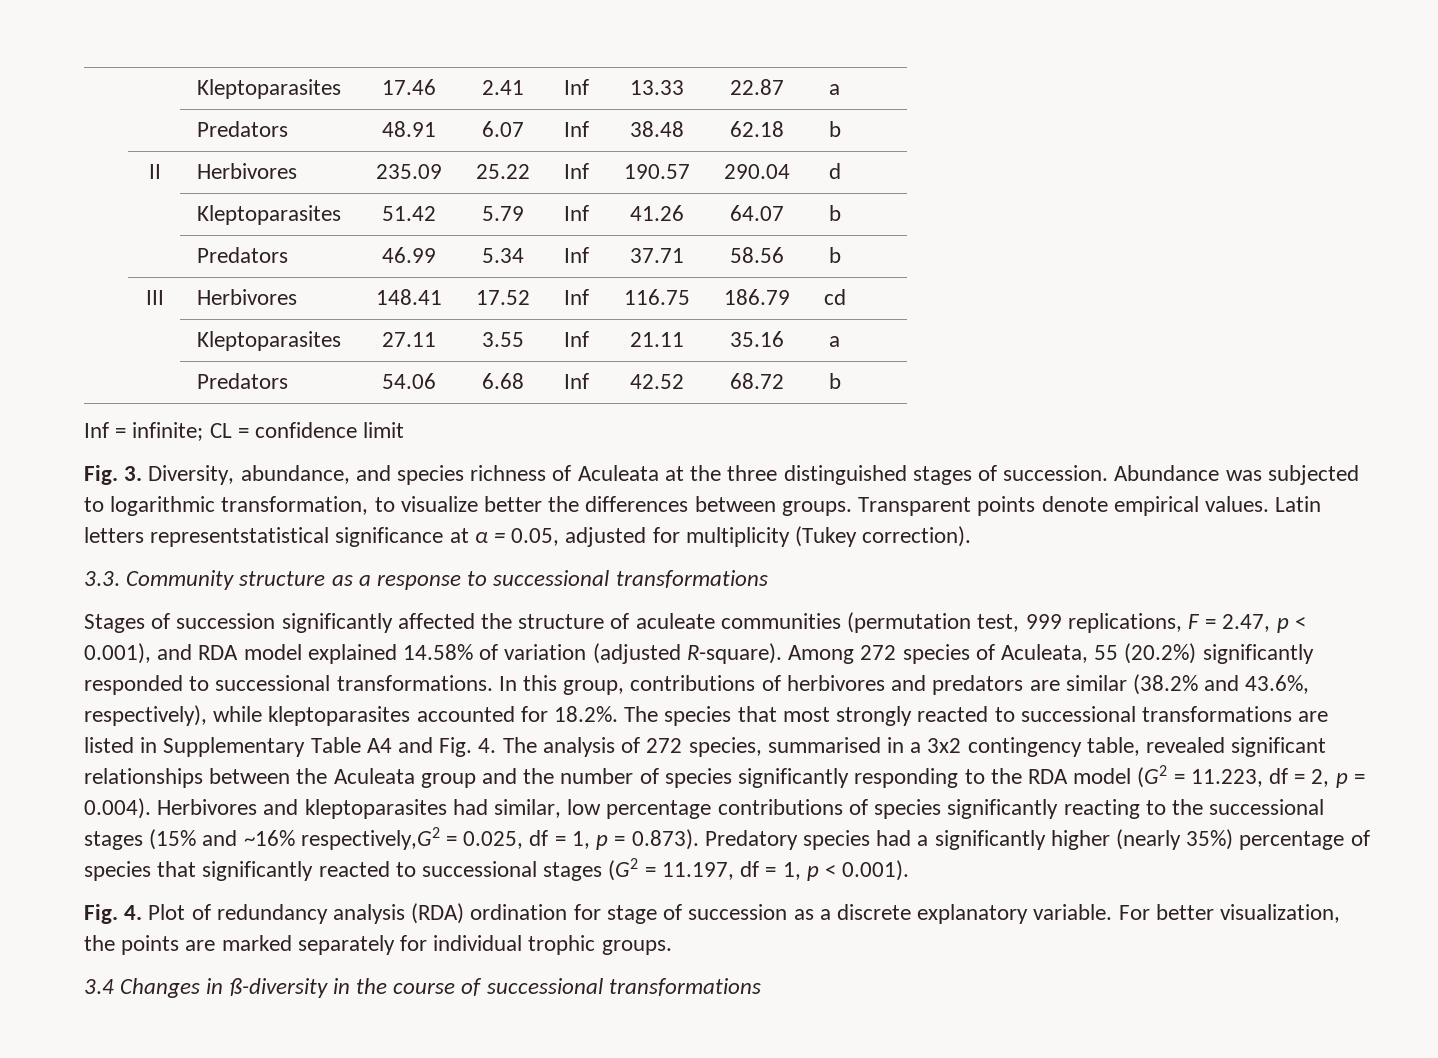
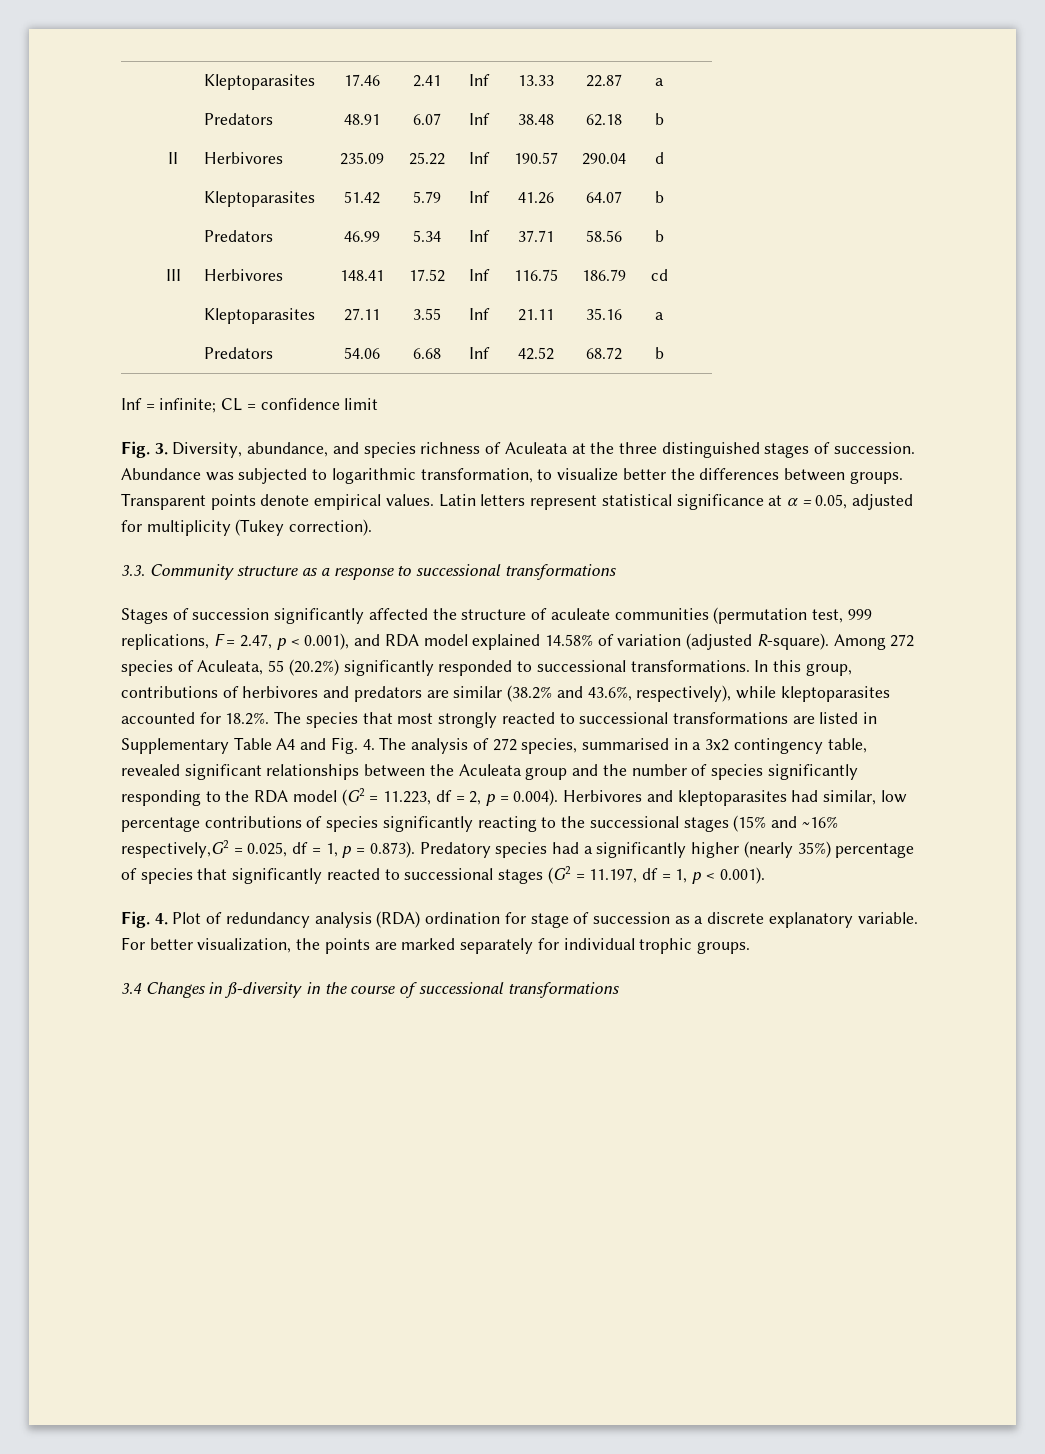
[150,527,330,547] representstatistical -> [530,494,672,510] represent statistical

